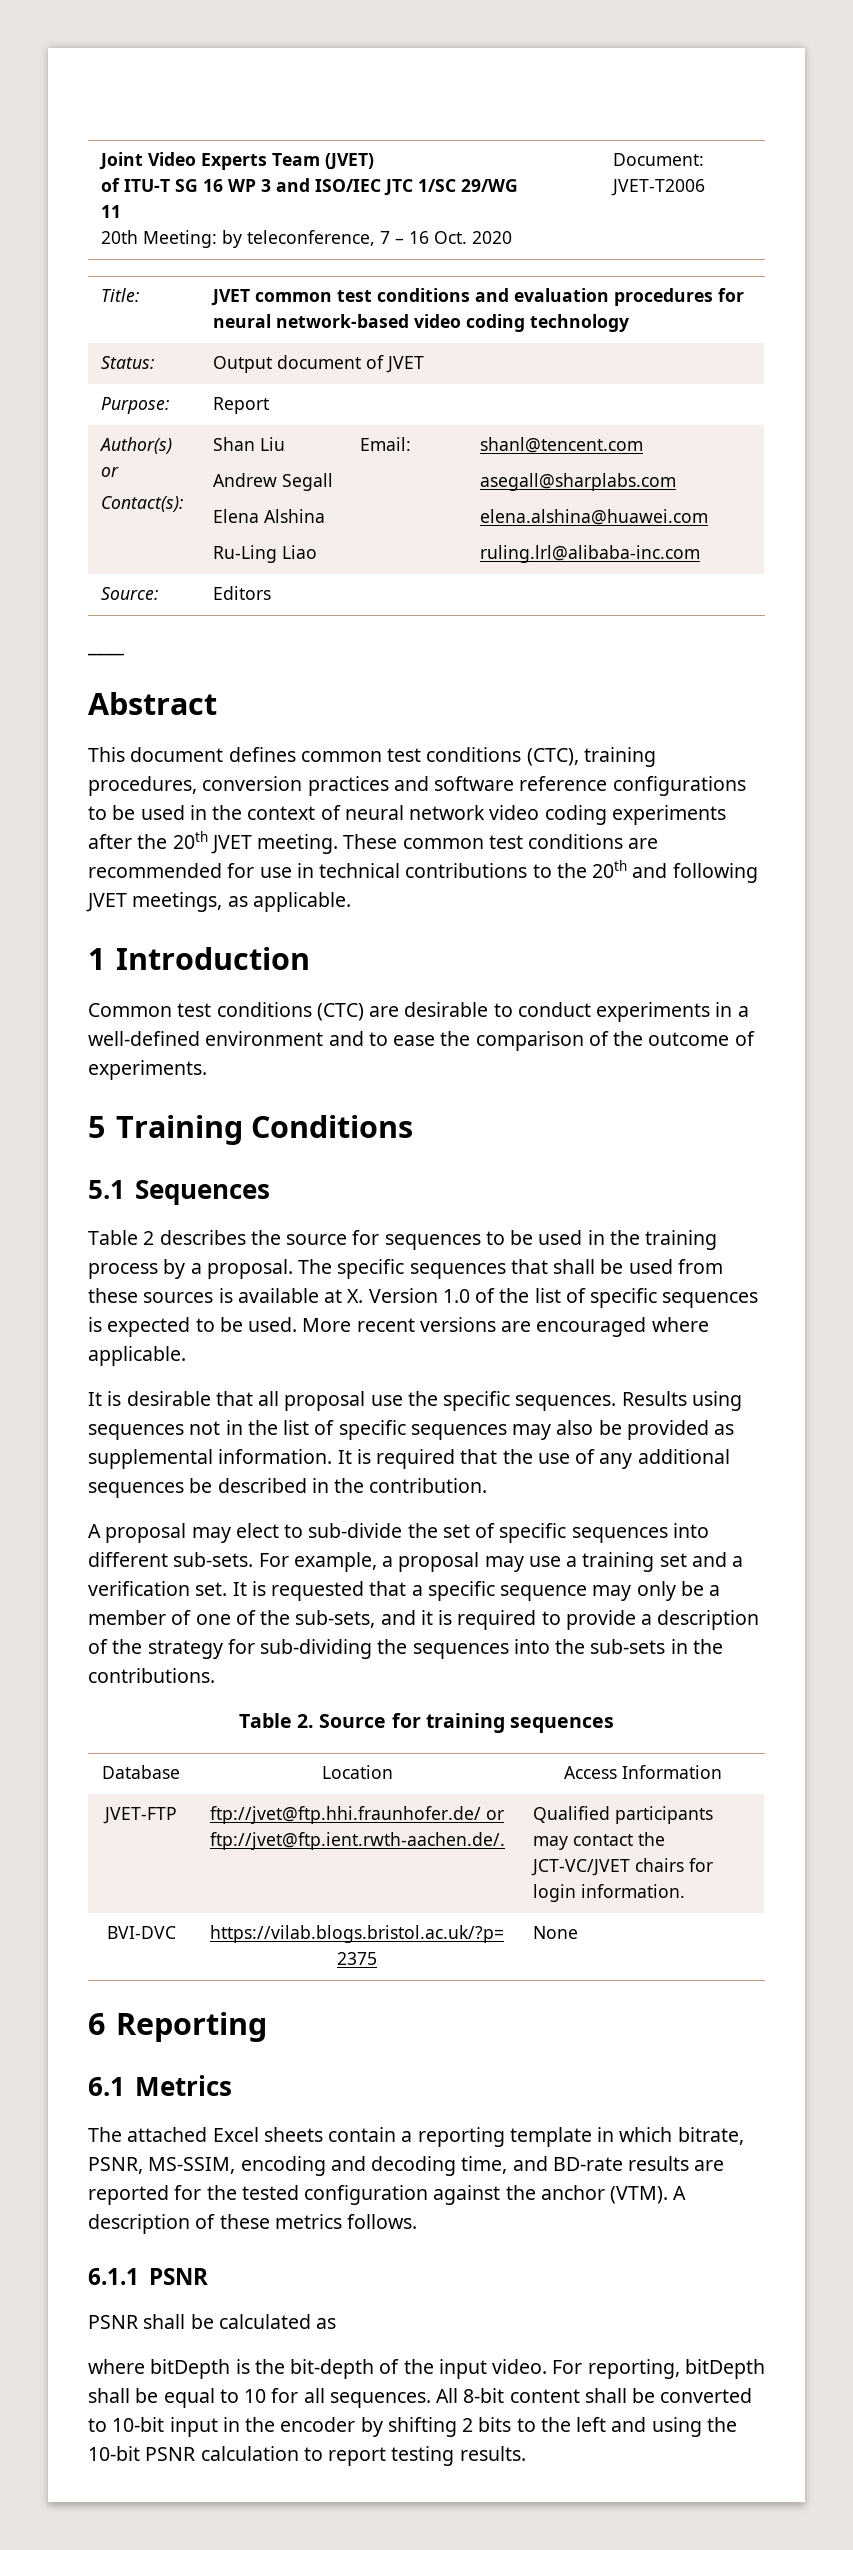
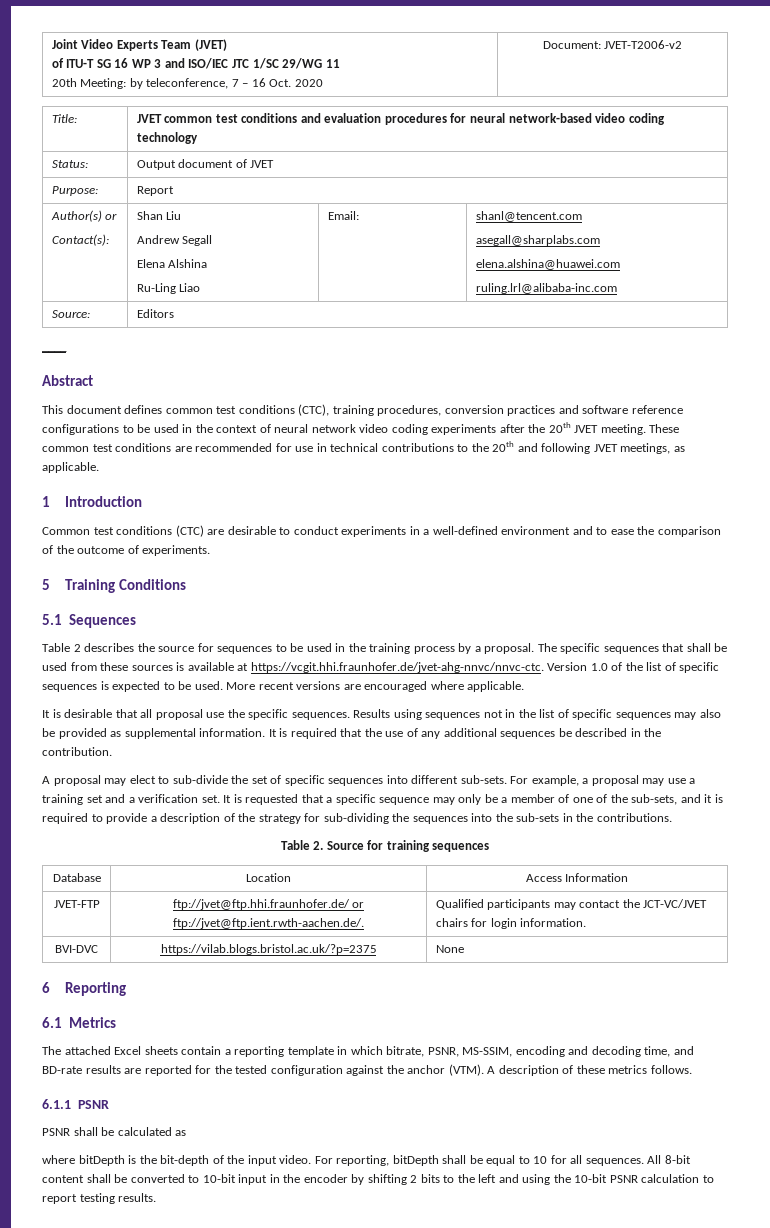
[610,179,705,196] JVET-T2006 -> [604,40,683,49] JVET-T2006-v2
[347,1289,364,1303] X. -> [250,662,544,673] https://vcgit.hhi.fraunhofer.de/jvet-ahg-nnvc/nnvc-ctc.

